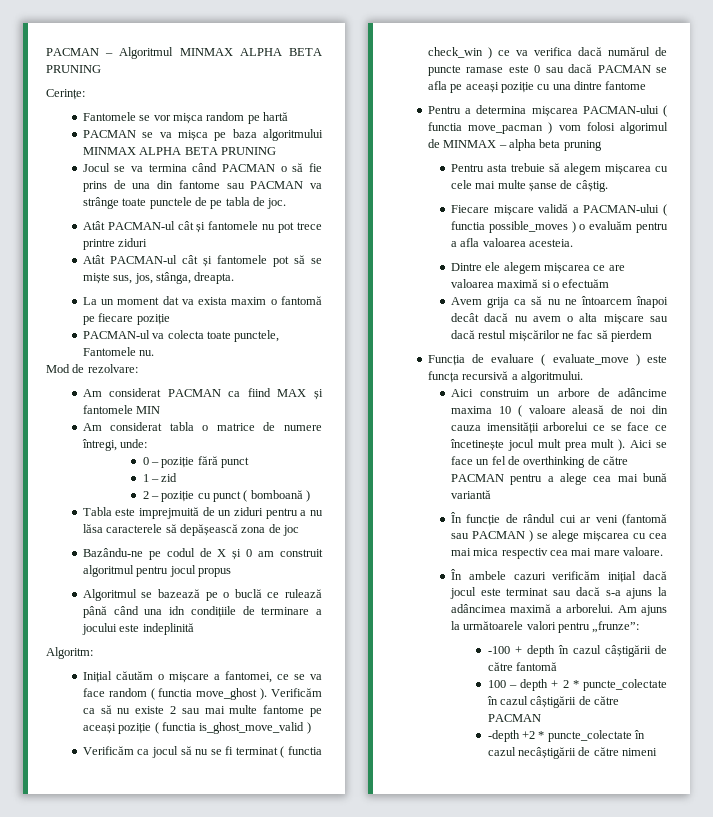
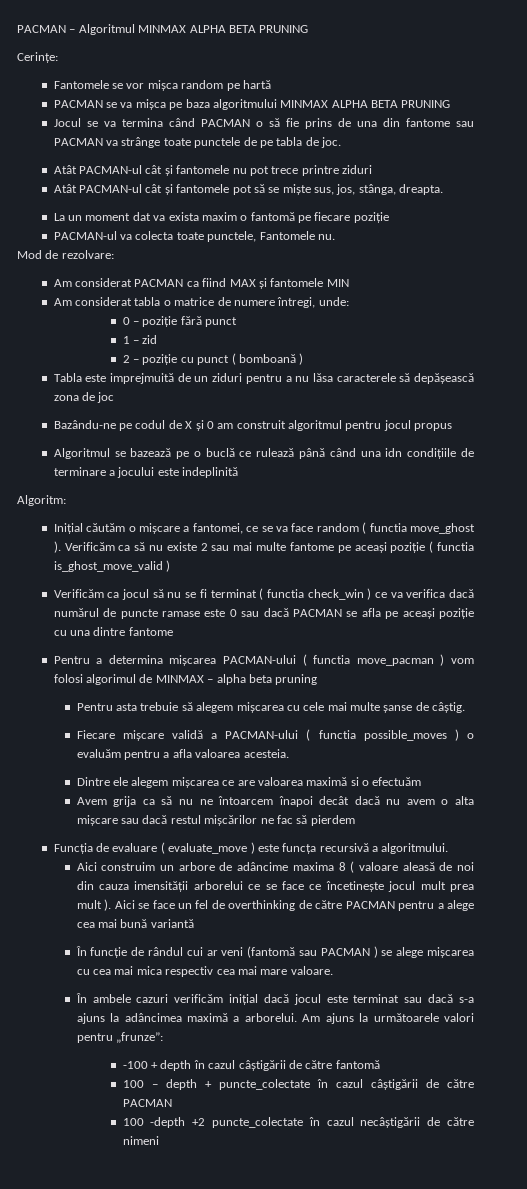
[498,406,511,414] 10 -> [338,862,346,871] 8
[562,680,579,688] 2 * -> (212, 1084) none
(541, 718) none -> [122,1118,144,1126] 100
[538,731,545,739] * -> (206, 1122) none

